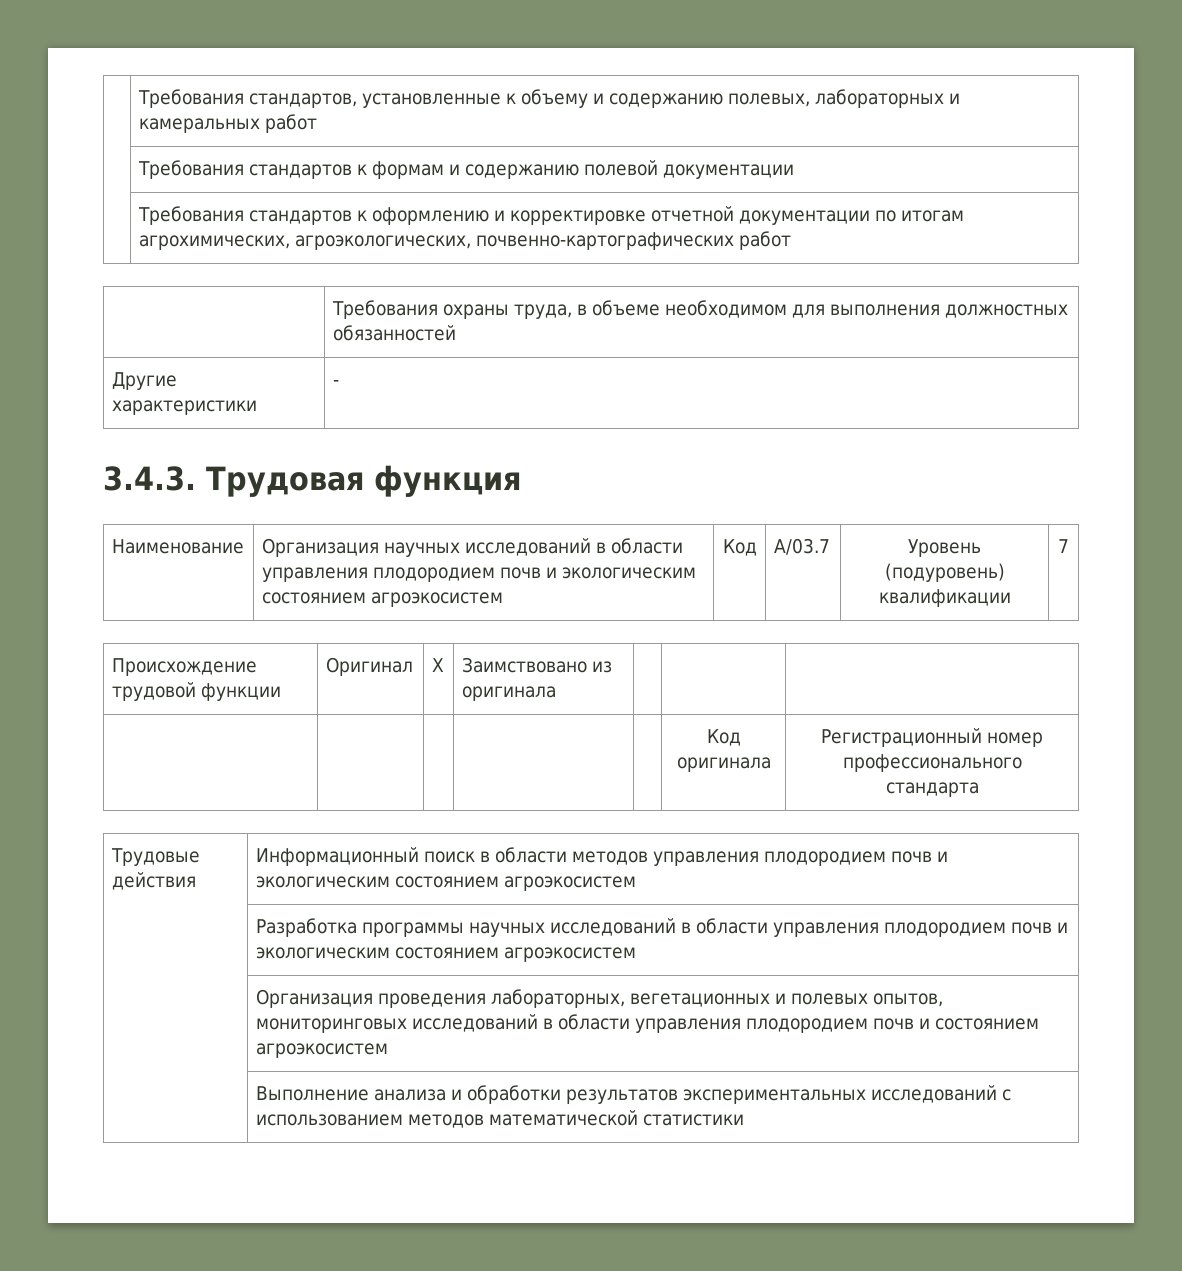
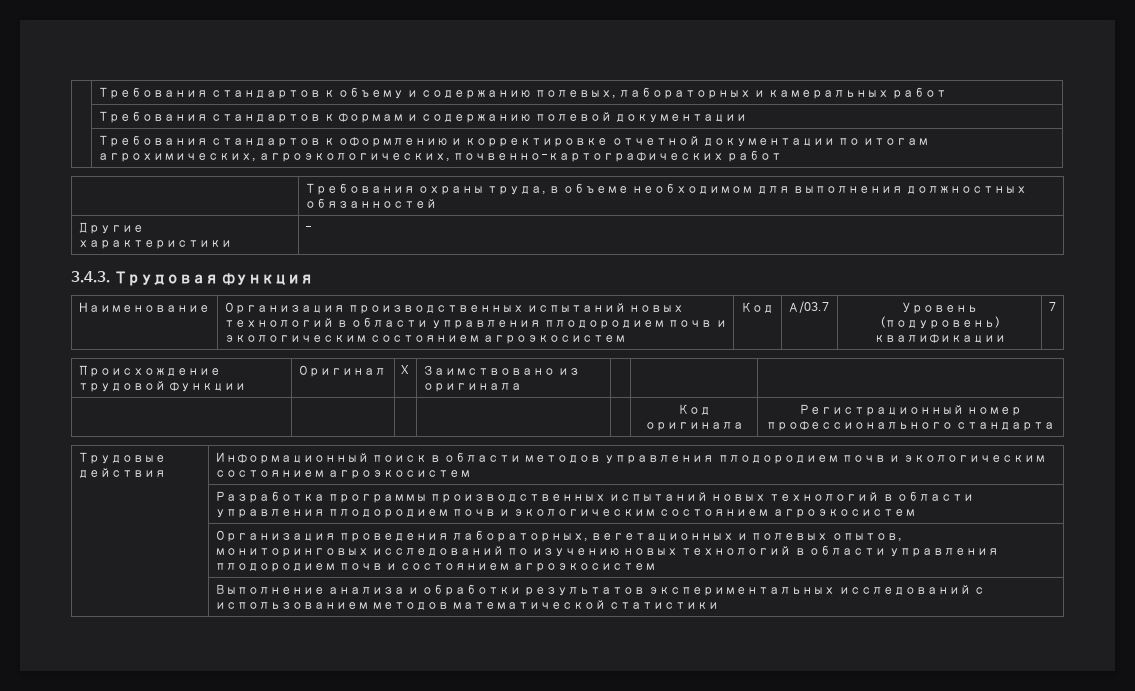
[137,89,501,108] | Требования стандартов, установленные -> [97,87,322,99] | Требования стандартов
[383,538,591,557] научных исследований -> [348,303,685,314] [223,318,334,327] производственных испытаний новых технологий
[468,918,676,937] научных исследований -> [430,492,880,503] производственных испытаний новых технологий
(538, 1023) none -> [507,546,792,557] по изучению новых технологий

